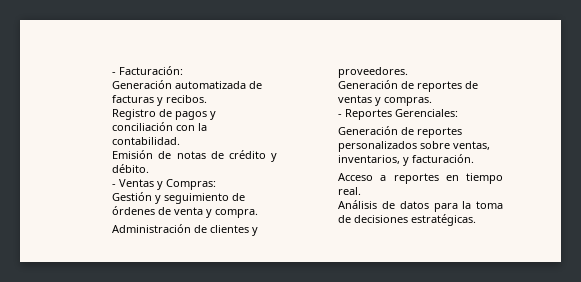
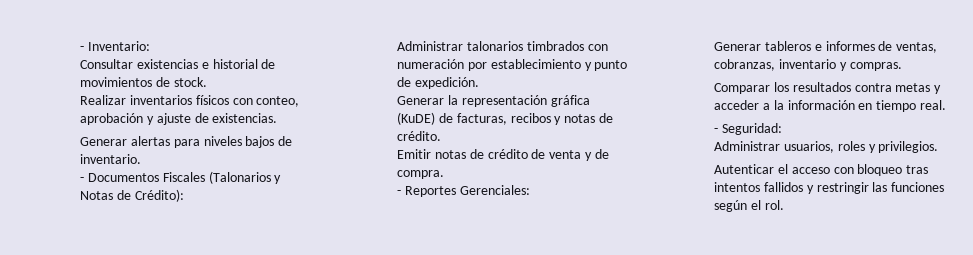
[112,66,184,75] [112,80,263,89] [112,95,208,106] [112,109,217,120] [112,122,208,131] [112,137,181,145] [112,150,277,162] [112,164,150,173] [112,179,217,190] [112,192,246,204] [112,206,156,215] - Facturación: // Generación automatizada de facturas y recibos. // Registro de pagos y conciliación con la contabilidad. // Emisión de notas de crédito y débito. // - Ventas y Compras: // Gestión y seguimiento de órdenes -> [80,41,151,51] [80,59,276,69] [80,77,207,87] [80,95,300,107] [80,113,278,125] [80,136,293,148] [80,154,142,164] [80,171,282,184] [80,189,184,202] [397,41,608,51] [397,59,628,71] [397,77,480,89] [397,95,590,107] [397,112,614,125] [397,131,442,141] [397,149,528,159] - Inventario: // Consultar existencias e historial de movimientos de stock. // Realizar inventarios físicos con conteo, aprobación y ajuste de existencias. // Generar alertas para niveles bajos de inventario. // - Documentos Fiscales (Talonarios y Notas de Crédito): // Administrar talonarios timbrados con numeración por establecimiento y punto de expedición. // Generar la representación gráfica (KuDE) de facturas, recibos y notas de crédito. // Emitir notas de crédito
(213, 213) none -> [594,149,609,159] de
[112,224,259,236] [338,67,409,78] [338,80,479,92] [338,95,433,106] [338,109,459,120] [338,126,463,138] [338,141,491,152] [338,154,475,166] [338,173,503,184] [338,187,362,195] [338,200,503,212] [338,214,477,226] Administración de clientes y proveedores. // Generación de reportes de ventas y compras. // - Reportes Gerenciales: // Generación de reportes personalizados sobre ventas, inventarios, y facturación. // Acceso a reportes en tiempo real. // Análisis de datos para la toma de decisiones estratégicas. -> [397,185,530,197] [714,41,938,53] [714,59,902,71] [714,82,942,94] [714,100,947,112] [714,123,783,135] [714,141,939,153] [714,164,929,176] [714,182,945,194] [714,200,784,212] - Reportes Gerenciales: // Generar tableros e informes de ventas, cobranzas, inventario y compras. // Comparar los resultados contra metas y acceder a la información en tiempo real. // - Seguridad: // Administrar usuarios, roles y privilegios. // Autenticar el acceso con bloqueo tras intentos fallidos y restringir las funciones según el rol.

